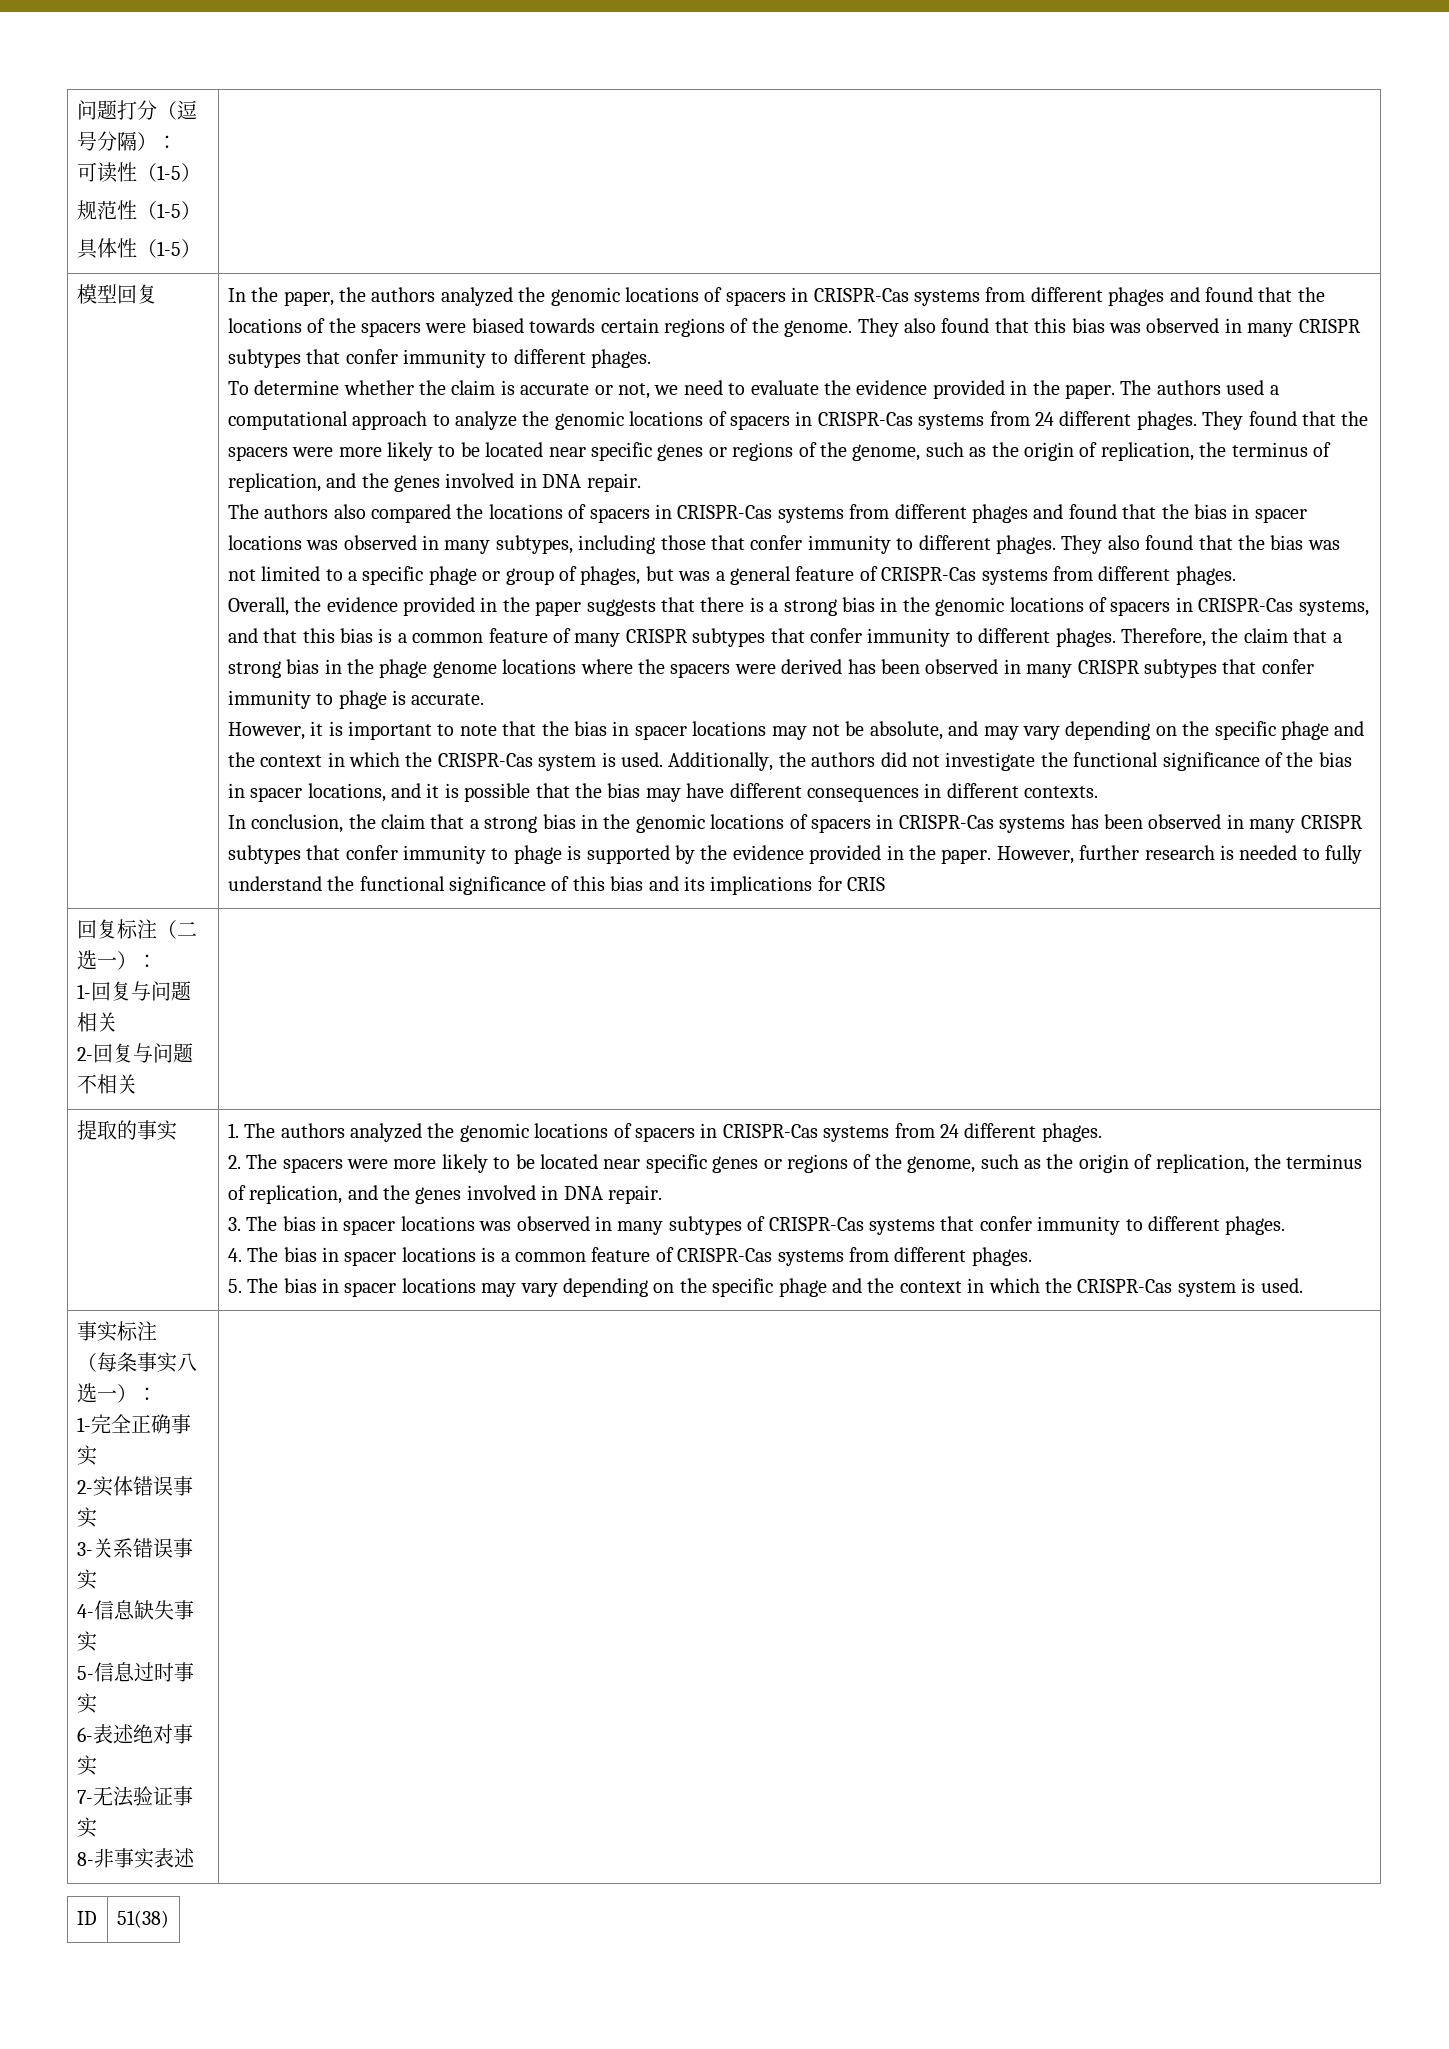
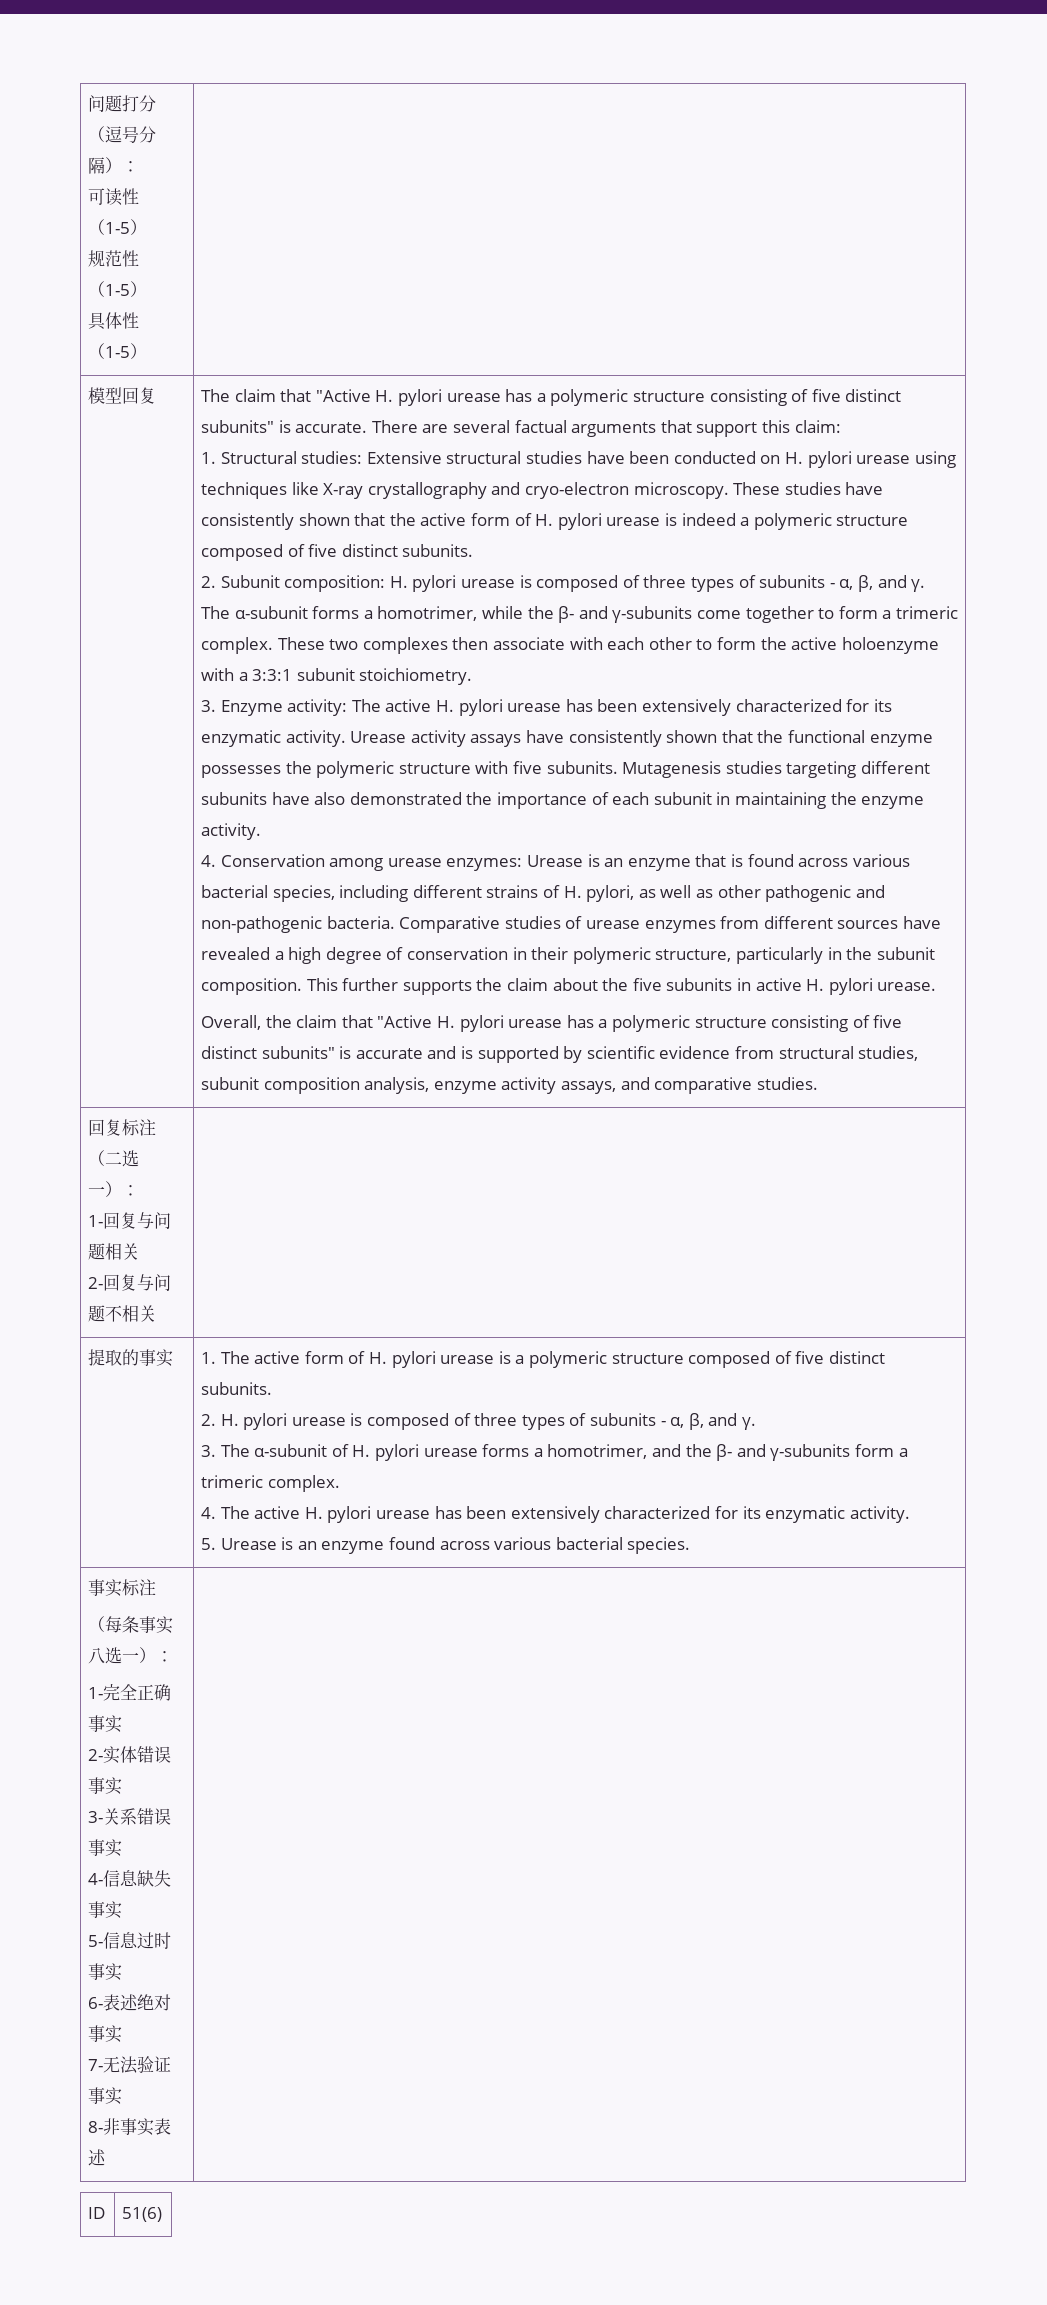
[227,287,1325,306] [227,318,1361,337] [227,349,652,368] [227,380,1279,399] [227,411,1369,430] [227,442,1331,461] [227,473,641,492] [227,504,1307,523] [227,535,1340,554] [227,566,1236,585] [227,597,1369,616] [227,628,1342,647] [227,659,1314,678] [227,690,485,709] [227,721,1365,740] [227,752,1352,771] [227,783,1099,802] [227,814,1363,833] [227,845,1363,864] [227,876,886,895] In the paper, the authors analyzed the genomic locations of spacers in CRISPR-Cas systems from different phages and found that the locations of the spacers were biased towards certain regions of the genome. They also found that this bias was observed in many CRISPR subtypes that confer immunity to different phages. // To determine whether the claim is accurate or not, we need to evaluate the evidence provided in the paper. The authors used a computational approach to analyze the genomic locations of spacers in CRISPR-Cas systems from 24 different phages. They found that the spacers were more likely to be located near specific genes or regions of the genome, such as the origin of replication, the terminus of replication, and the genes involved in DNA repair. // The authors also compared the locations of spacers in CRISPR-Cas systems from different phages and found that the bias in spacer locations was observed in many subtypes, including those that confer immunity to different phages. They also found that the bias was not limited to a specific phage or group of phages, but was a general feature of CRISPR-Cas systems from different phages. // Overall, the evidence provided in the paper suggests that there is a strong bias in the genomic locations of spacers in CRISPR-Cas systems, and that this bias is a common feature of many CRISPR subtypes that confer immunity to different phages. Therefore, the claim that a strong bias in the phage genome locations where the spacers were derived has been observed in many CRISPR subtypes that confer immunity to phage is accurate. // However, it is important to note that the bias in spacer locations may not be absolute, and may vary depending on the specific phage and the context in which the CRISPR-Cas system is used. Additionally, the authors did not investigate the functional significance of the bias in spacer locations, and it is possible that the bias may have different consequences in different contexts. // In conclusion, the claim that a strong bias in the genomic locations of spacers in CRISPR-Cas systems has been observed in many CRISPR subtypes that confer immunity to phage is supported by the evidence provided in the paper. However, further research is needed to fully understand the functional significance of this bias and its implications for CRIS -> [201,389,902,406] [201,420,841,437] [201,451,956,468] [201,482,884,499] [201,513,909,530] [201,544,474,561] [201,575,926,592] [201,606,958,623] [201,637,939,654] [201,668,473,685] [201,699,892,716] [201,730,933,747] [201,761,930,778] [201,792,925,809] [201,823,262,840] [201,854,910,871] [201,885,885,902] [201,916,941,933] [201,947,935,964] [201,978,937,995] [201,1015,903,1032] [201,1046,919,1063] [201,1077,818,1094] The claim that "Active H. pylori urease has a polymeric structure consisting of five distinct subunits" is accurate. There are several factual arguments that support this claim: // 1. Structural studies: Extensive structural studies have been conducted on H. pylori urease using techniques like X-ray crystallography and cryo-electron microscopy. These studies have consistently shown that the active form of H. pylori urease is indeed a polymeric structure composed of five distinct subunits. // 2. Subunit composition: H. pylori urease is composed of three types of subunits - α, β, and γ. The α-subunit forms a homotrimer, while the β- and γ-subunits come together to form a trimeric complex. These two complexes then associate with each other to form the active holoenzyme with a 3:3:1 subunit stoichiometry. // 3. Enzyme activity: The active H. pylori urease has been extensively characterized for its enzymatic activity. Urease activity assays have consistently shown that the functional enzyme possesses the polymeric structure with five subunits. Mutagenesis studies targeting different subunits have also demonstrated the importance of each subunit in maintaining the enzyme activity. // 4. Conservation among urease enzymes: Urease is an enzyme that is found across various bacterial species, including different strains of H. pylori, as well as other pathogenic and non-pathogenic bacteria. Comparative studies of urease enzymes from different sources have revealed a high degree of conservation in their polymeric structure, particularly in the subunit composition. This further supports the claim about the five subunits in active H. pylori urease. // Overall, the claim that "Active H. pylori urease has a polymeric structure consisting of five distinct subunits" is accurate and is supported by scientific evidence from structural studies, subunit composition analysis, enzyme activity assays, and comparative studies.
[280,1123,1102,1142] [227,1154,1363,1173] [227,1185,662,1204] [227,1216,1286,1235] [227,1247,1032,1266] [227,1278,1303,1297] authors analyzed the genomic locations of spacers in CRISPR-Cas systems from 24 different phages. // 2. The spacers were more likely to be located near specific genes or regions of the genome, such as the origin of replication, the terminus of replication, and the genes involved in DNA repair. // 3. The bias in spacer locations was observed in many subtypes of CRISPR-Cas systems that confer immunity to different phages. // 4. The bias in spacer locations is a common feature of CRISPR-Cas systems from different phages. // 5. The bias in spacer locations may vary depending on the specific phage and the context in which the CRISPR-Cas system is used. -> [254,1351,885,1368] [201,1382,273,1395] [201,1413,756,1430] [201,1444,908,1461] [201,1475,340,1492] [201,1506,910,1523] [201,1537,691,1554] active form of H. pylori urease is a polymeric structure composed of five distinct subunits. // 2. H. pylori urease is composed of three types of subunits - α, β, and γ. // 3. The α-subunit of H. pylori urease forms a homotrimer, and the β- and γ-subunits form a trimeric complex. // 4. The active H. pylori urease has been extensively characterized for its enzymatic activity. // 5. Urease is an enzyme found across various bacterial species.
[116,1910,169,1928] 51(38) -> [122,2207,163,2222] 51(6)

